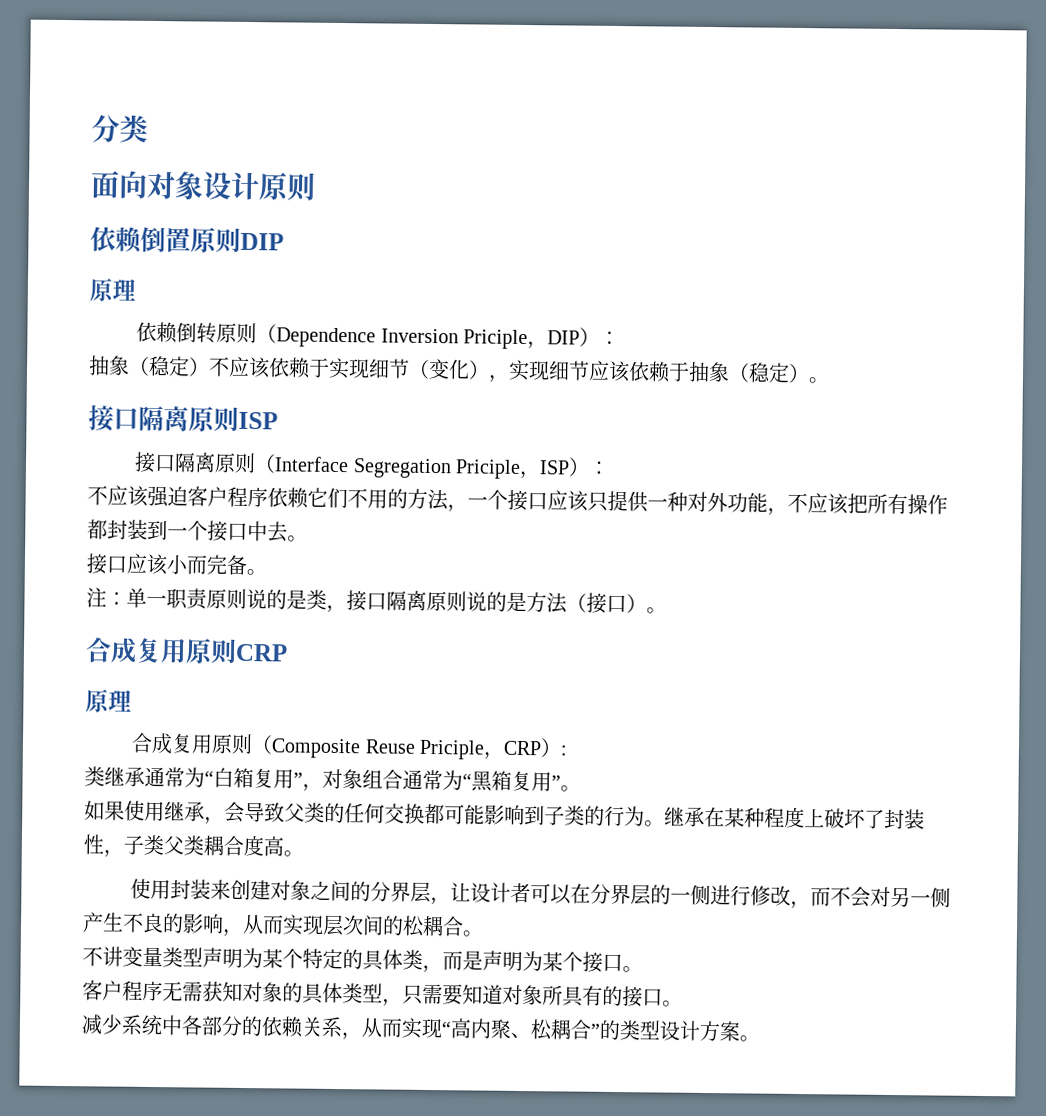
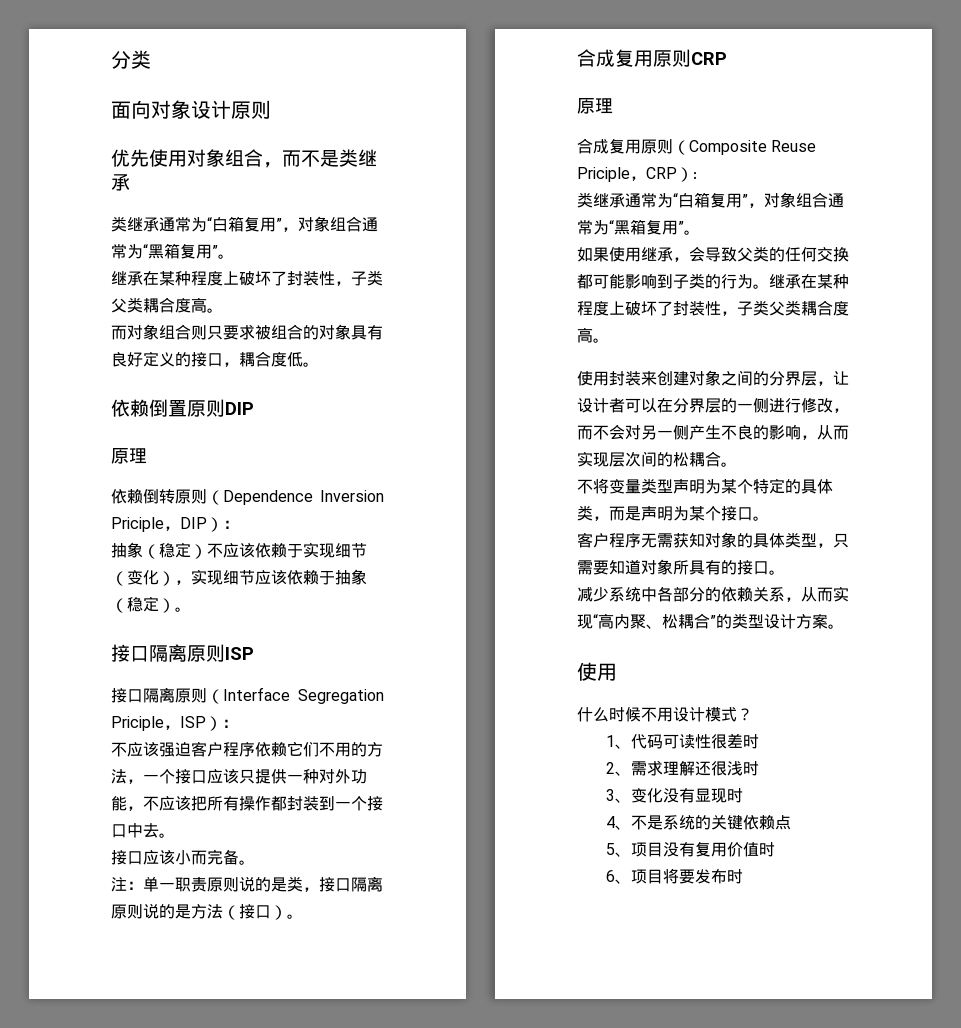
(316, 187) none -> [111,149,377,168] [111,174,130,191] [111,216,378,232] [111,243,234,259] [111,270,383,286] [111,297,223,313] [111,324,383,340] [111,351,319,367] // 优先使用对象组合，而不是类继承 // 类继承通常为“白箱复用”，对象组合通常为“黑箱复用”。 // 继承在某种程度上破坏了封装性，子类父类耦合度高。 // 而对象组合则只要求被组合的对象具有良好定义的接口，耦合度低。
[102,946,123,967] 讲 -> [593,478,609,494] 将
(760, 1038) none -> [577,662,617,681] [577,706,753,722] [605,733,759,749] [605,760,759,776] [605,788,743,803] [605,815,791,830] [605,842,775,857] [605,868,743,884] // 使用 // 什么时候不用设计模式？ // 1、代码可读性很差时 // 2、需求理解还很浅时 // 3、变化没有显现时 // 4、不是系统的关键依赖点 // 5、项目没有复用价值时 // 6、项目将要发布时

